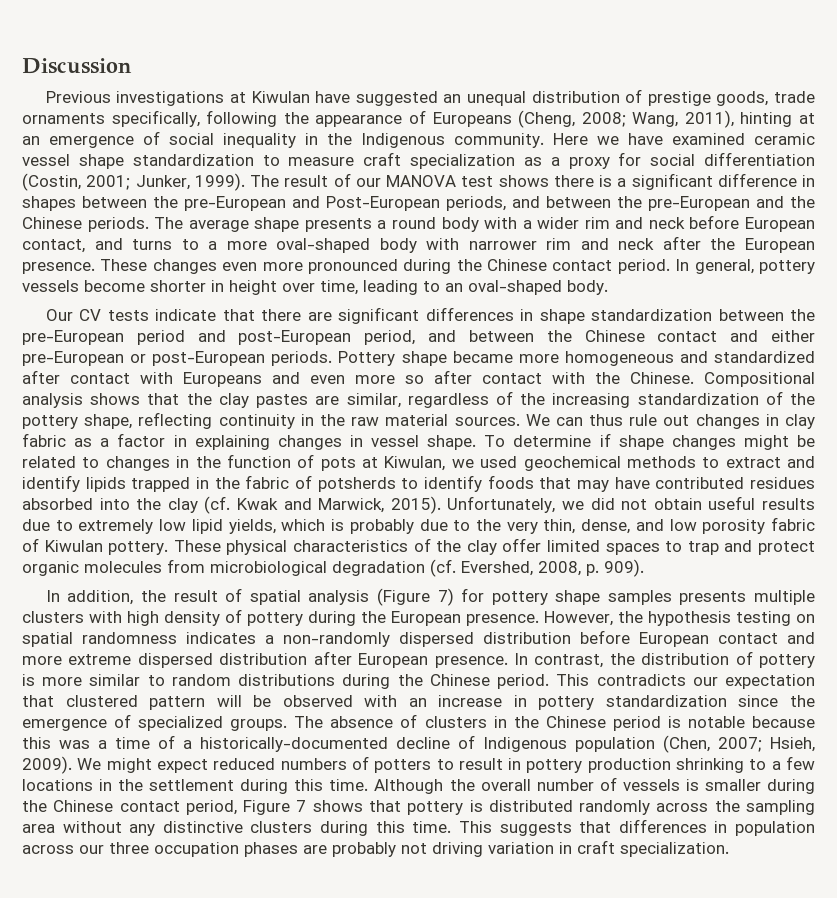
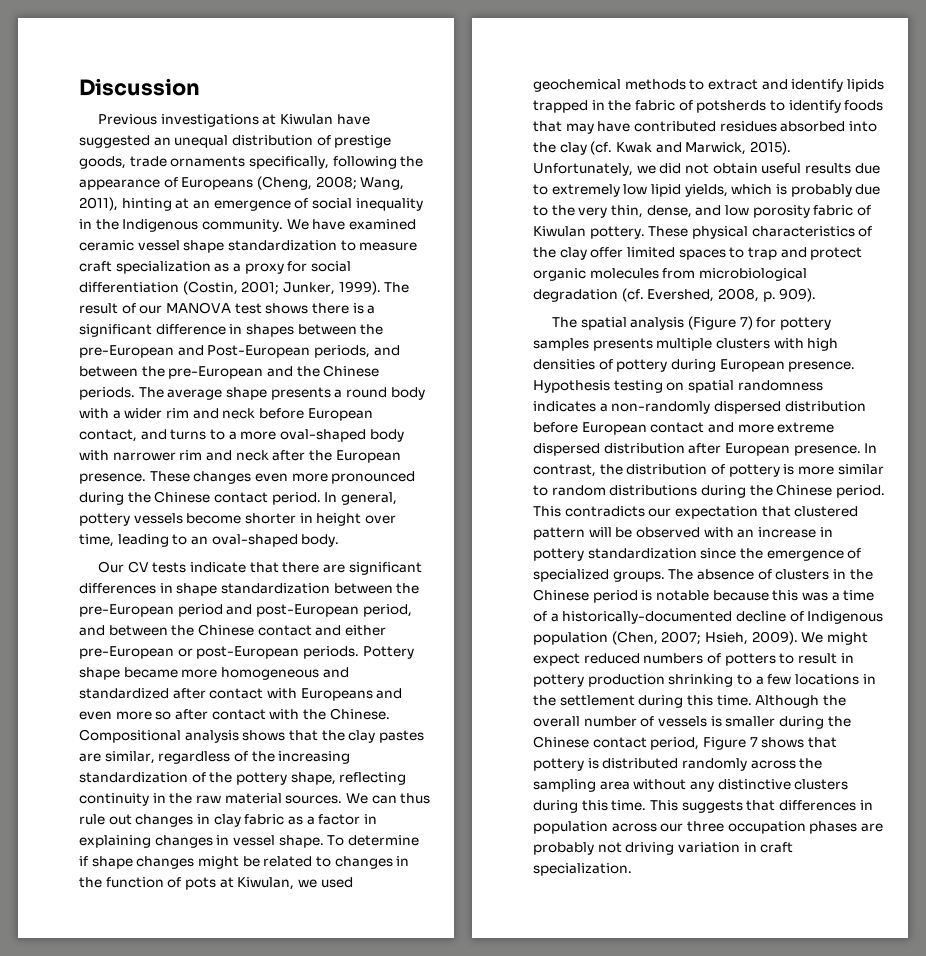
[553,133,619,145] Here we -> [286,219,309,230] We
[45,588,243,605] In addition, the result of -> [552,317,578,328] The
[555,590,601,605] shape -> (831, 323) none
[164,611,220,626] density -> [533,359,595,370] densities
[361,611,731,626] the European presence. However, the hypothesis -> [719,359,856,372] [533,380,610,393] European presence. Hypothesis

